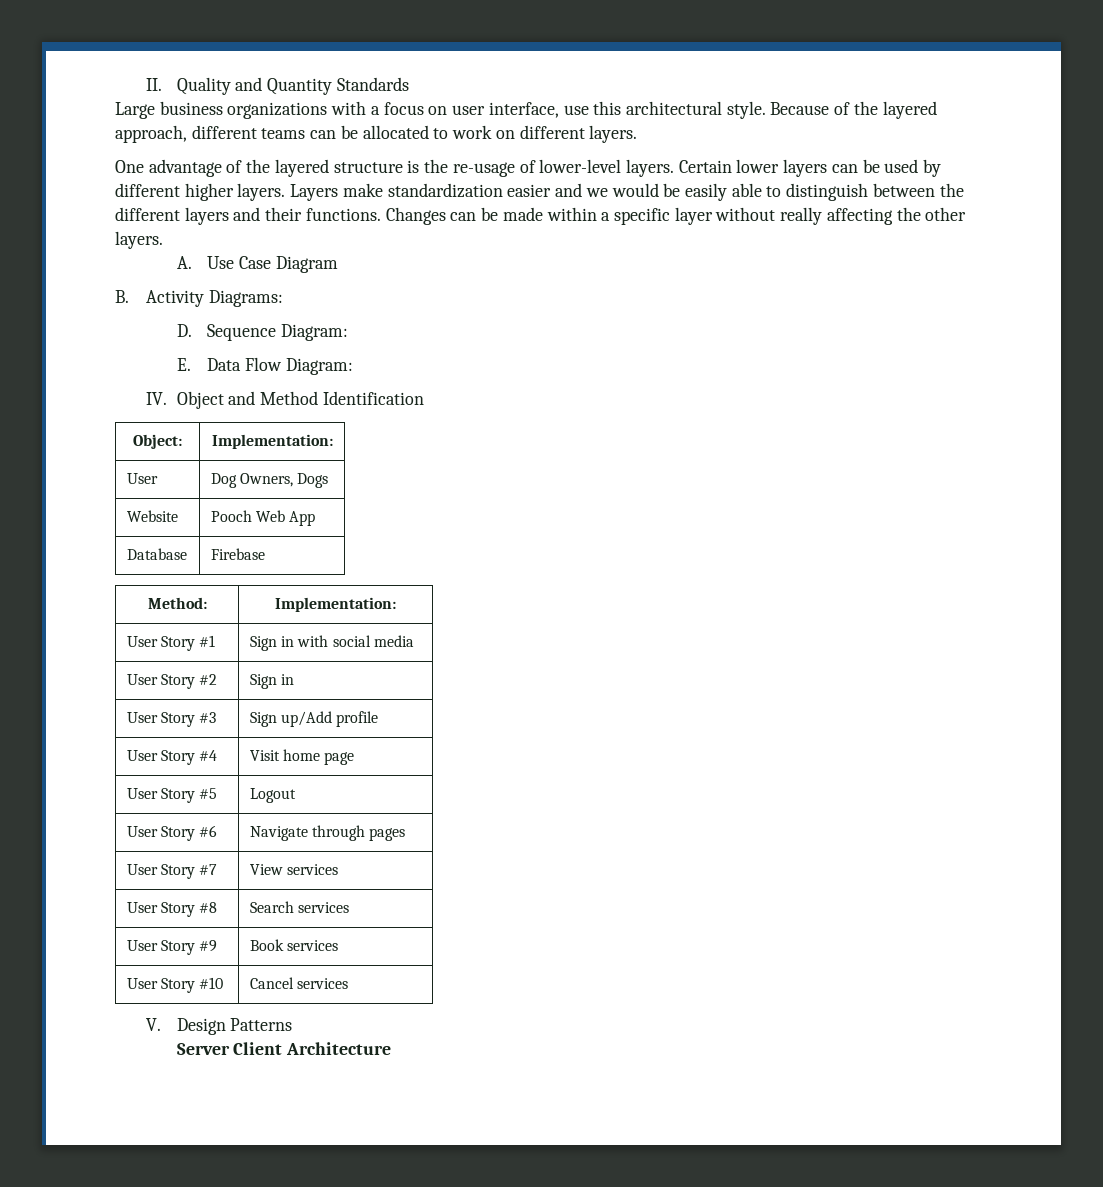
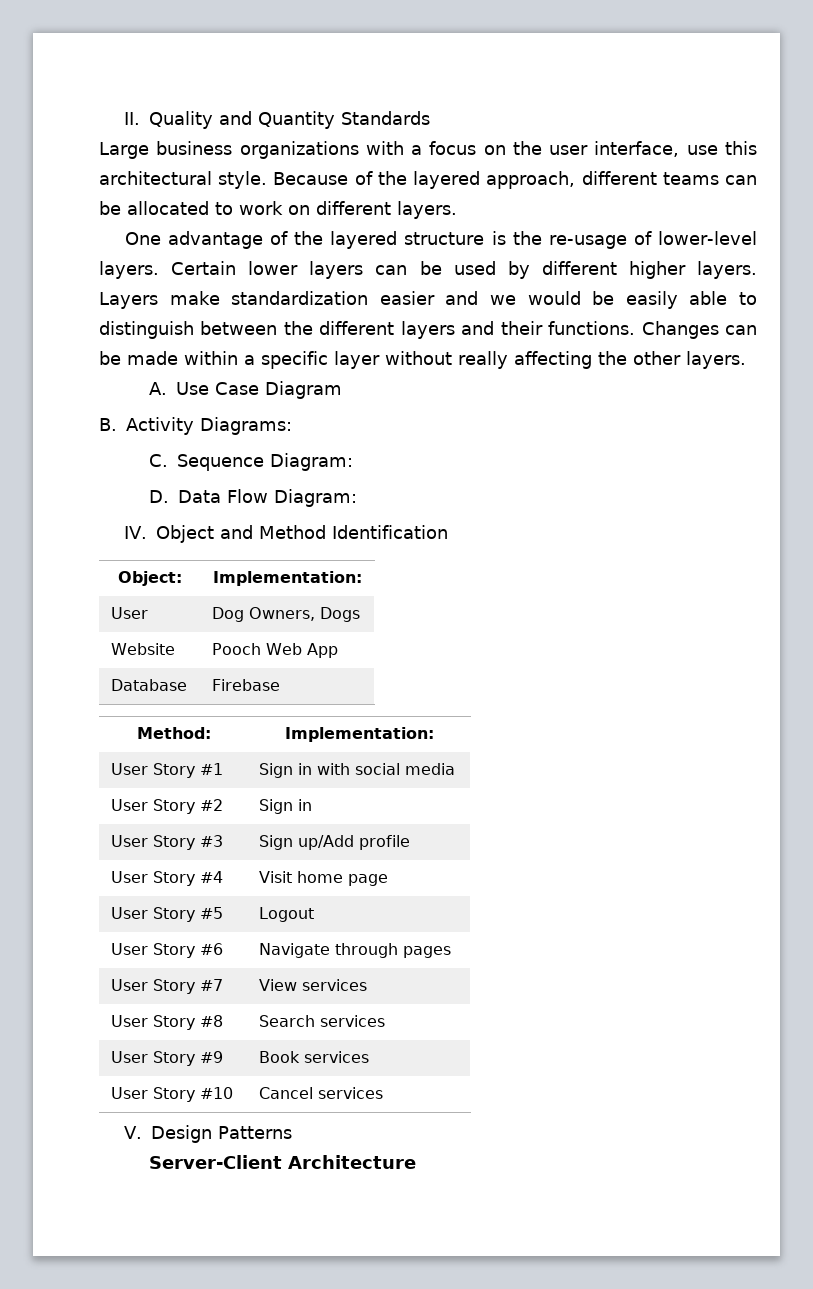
(448, 110) none -> [512,141,542,155] the
[176,324,192,337] D. -> [149,454,169,467] C.
[176,358,191,371] E. -> [149,490,170,503] D.
[176,1042,283,1055] Server Client -> [149,1155,283,1169] Server-Client

